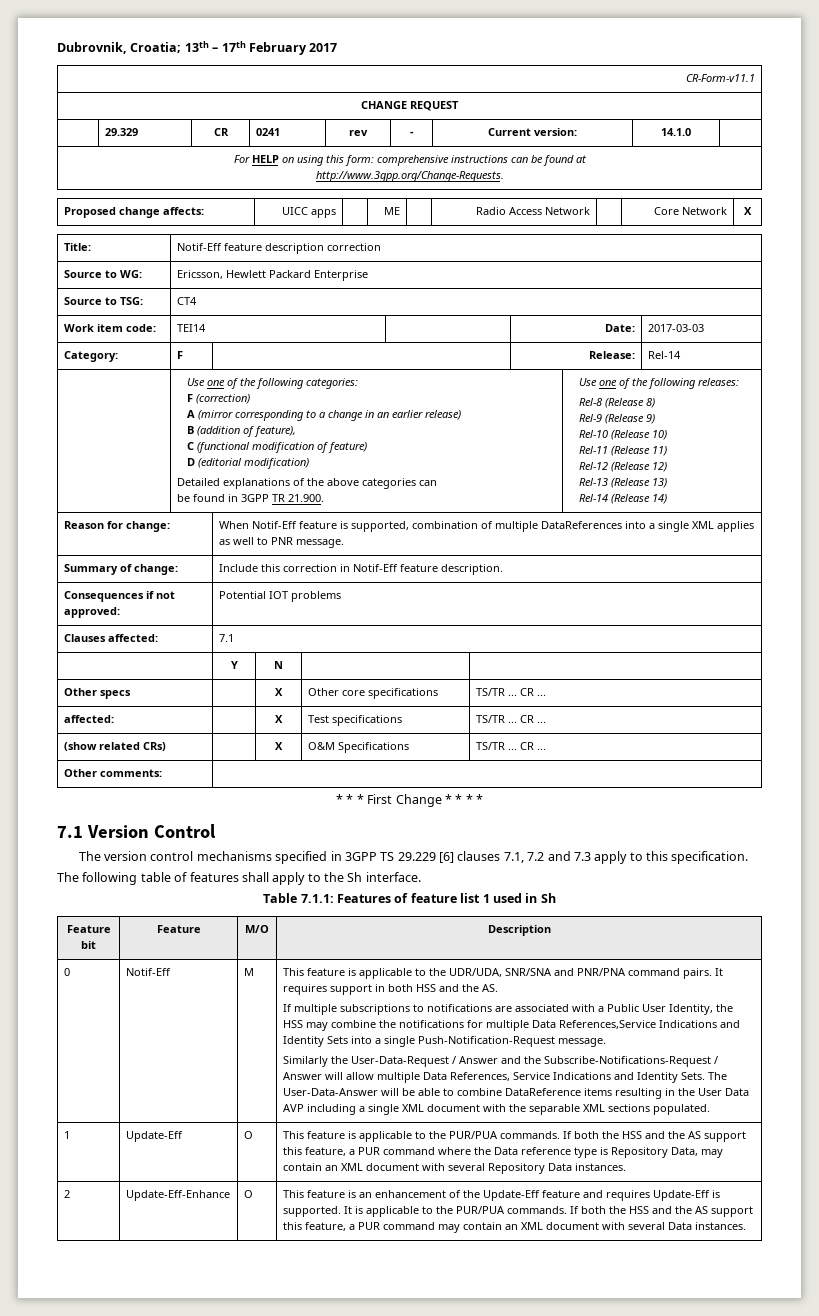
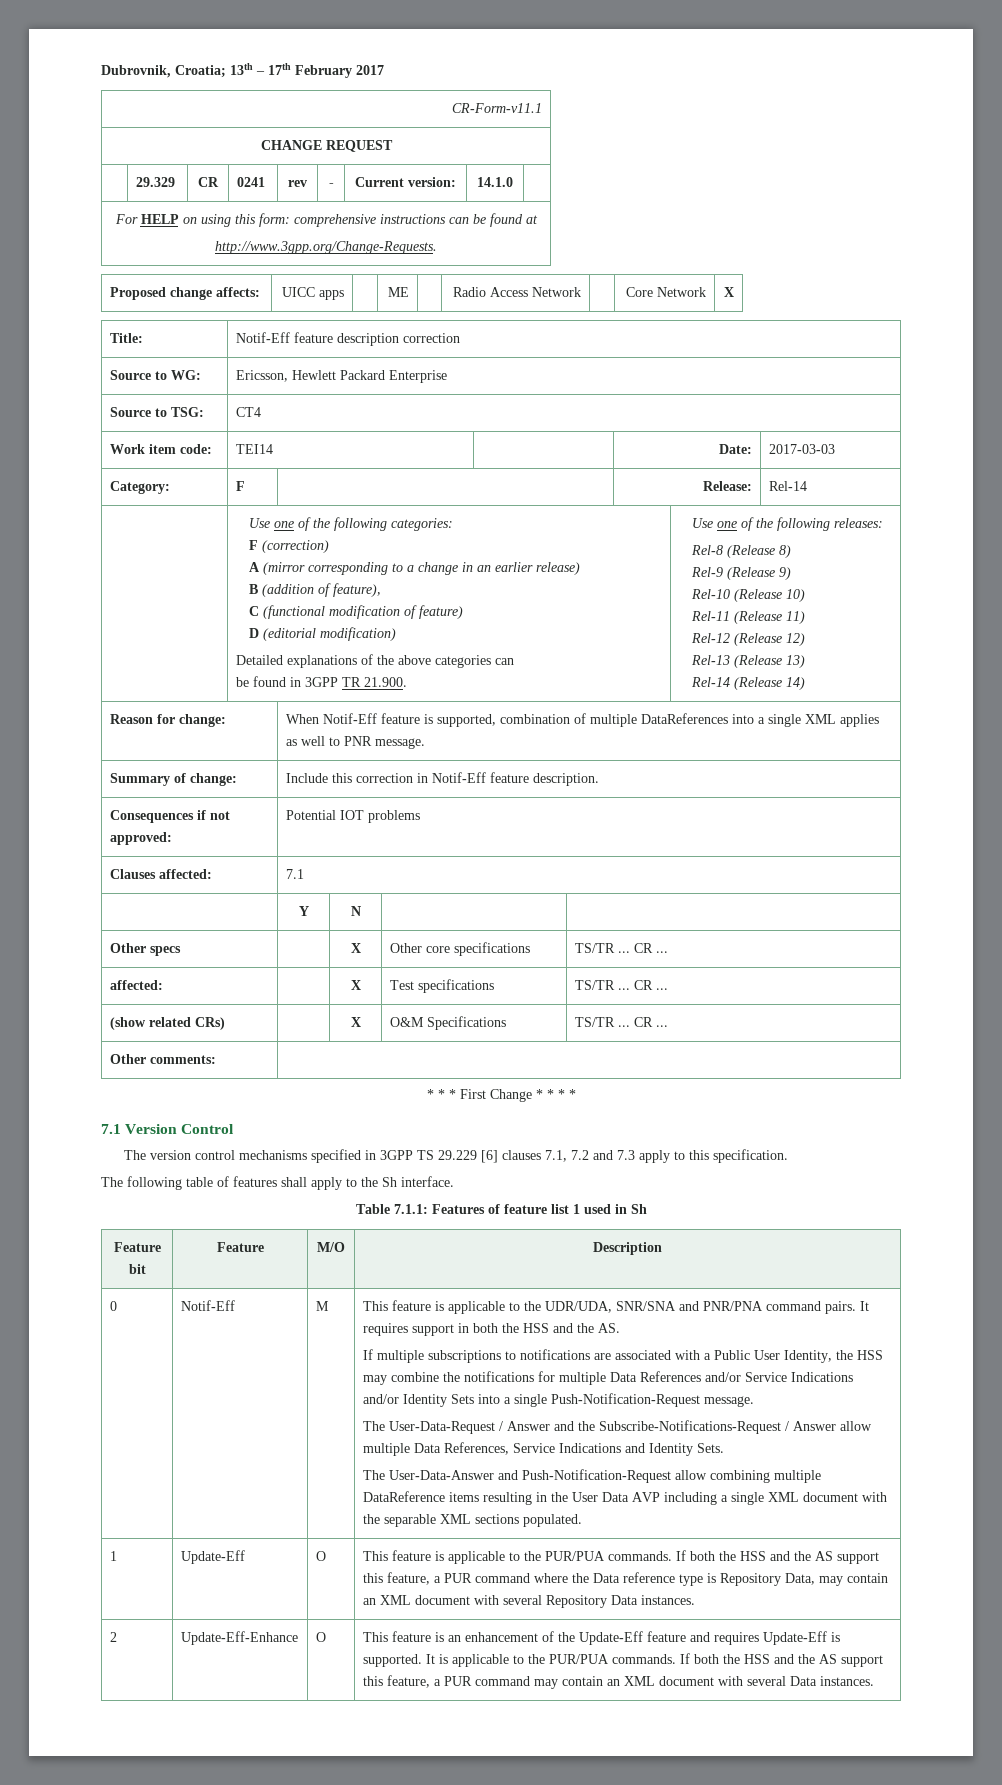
(413, 988) none -> [501,1323,519,1333] the
[558,1020,740,1029] References,Service Indications and -> [639,1371,853,1382] [362,1394,399,1404] References and/or Service Indications and/or
[282,1056,348,1067] Similarly the -> [362,1421,385,1431] The
[324,1072,343,1080] will -> (836, 1426) none
(705, 1076) none -> (724, 1448) //
[380,1088,502,1096] will be able to combine -> [497,1469,821,1483] and Push-Notification-Request allow combining multiple

